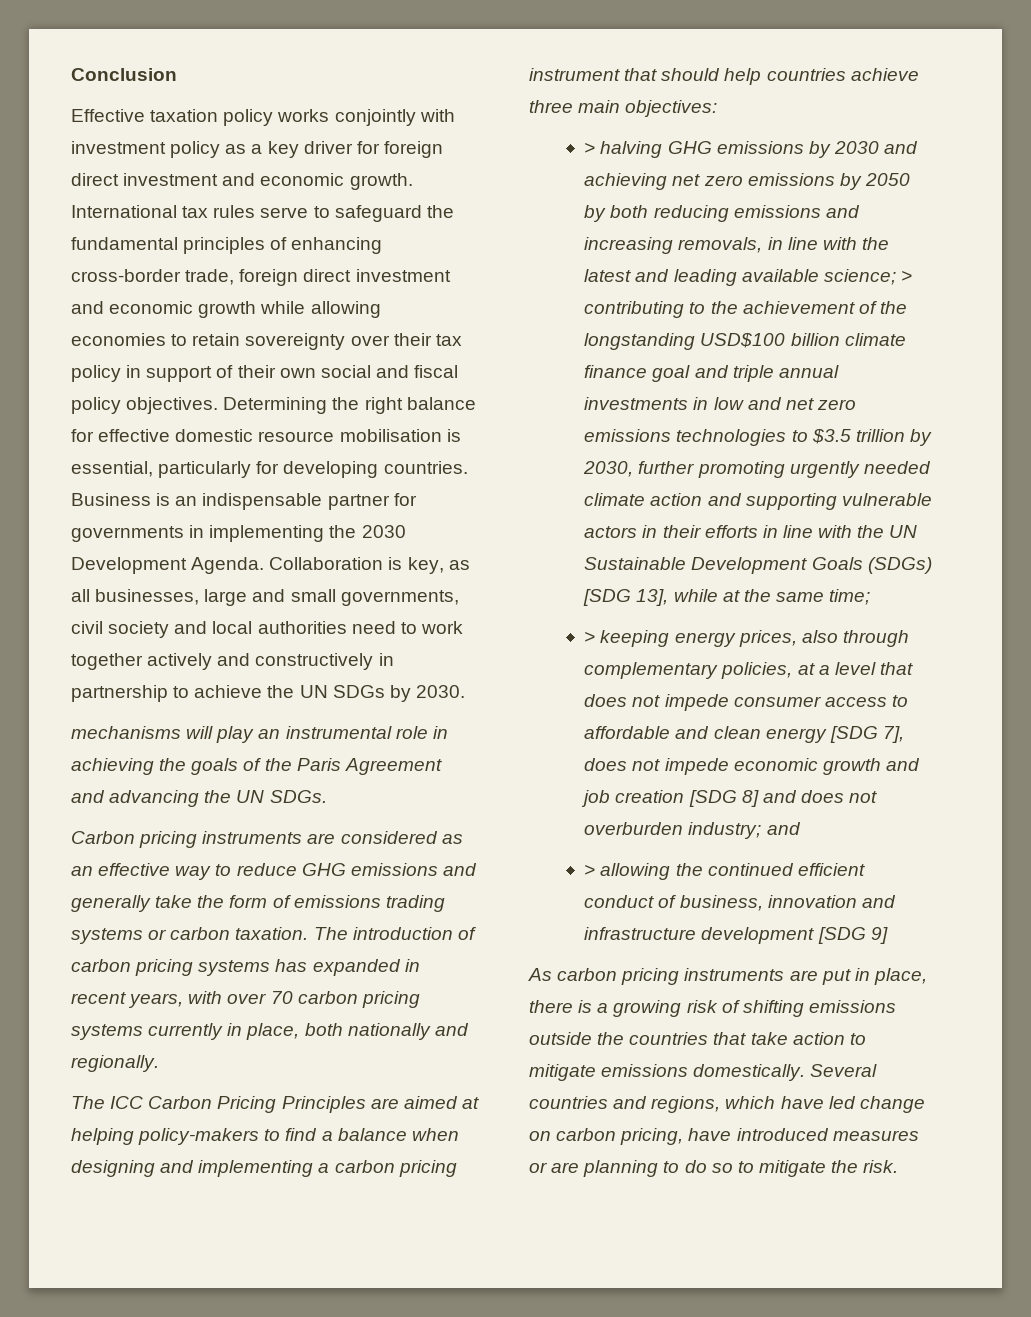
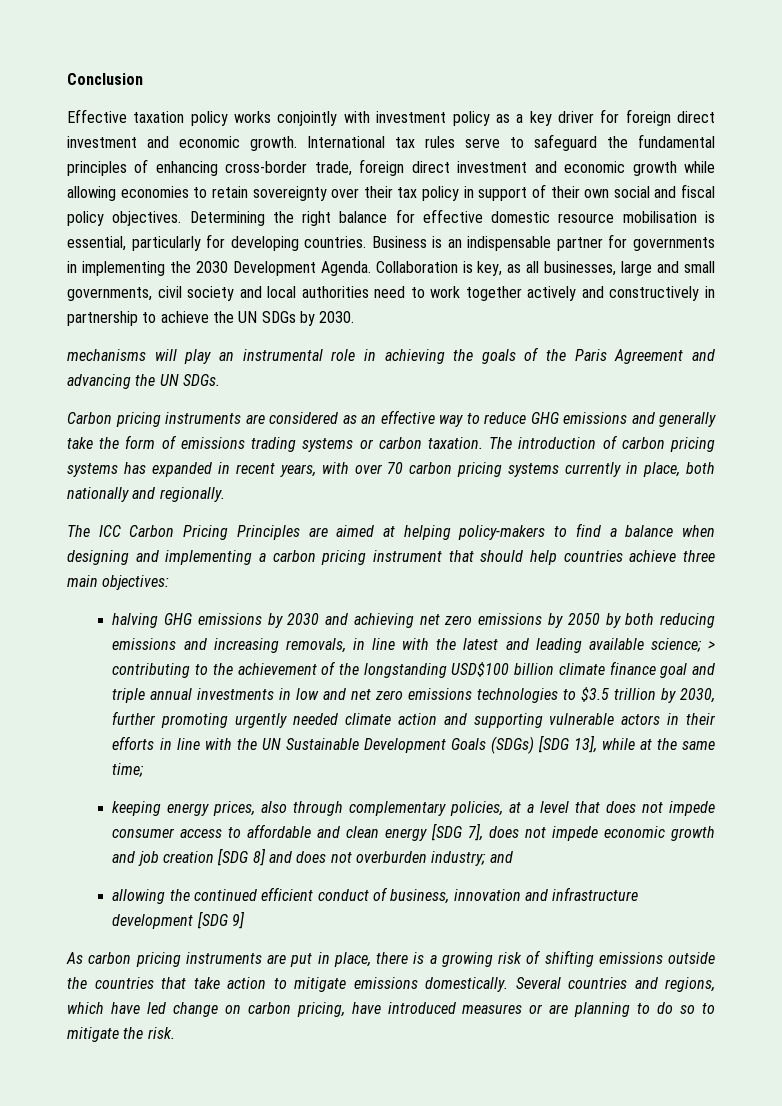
[584,142,596,154] > -> (170, 582) none
[584,631,596,643] > -> (145, 770) none
[584,864,596,876] > -> (513, 857) none

